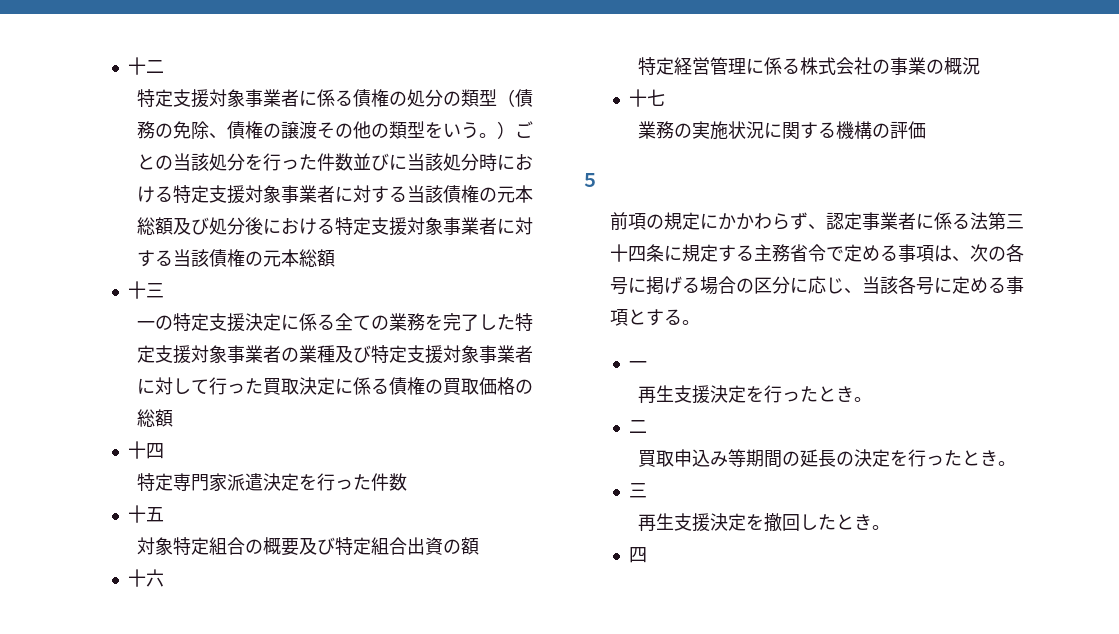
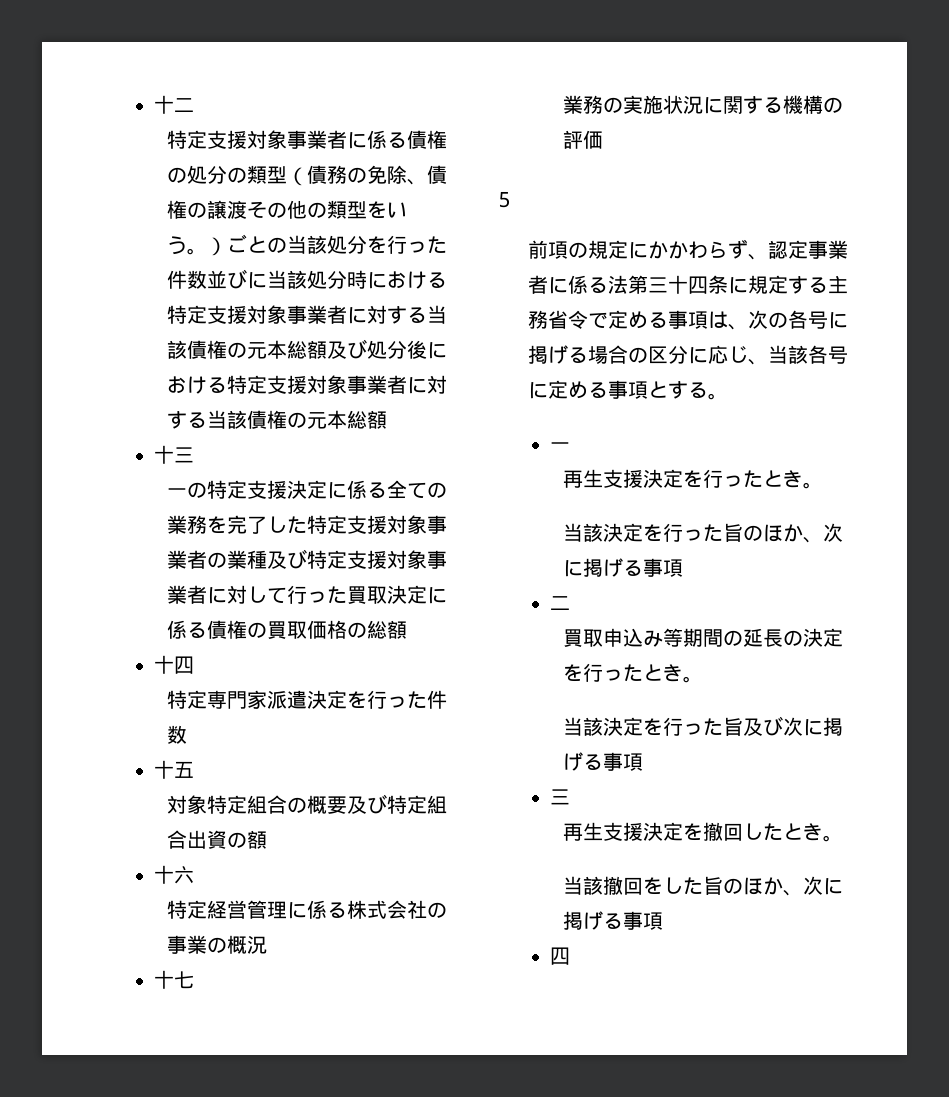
(873, 399) none -> [562,523,843,543] [562,558,683,577] // 当該決定を行った旨のほか、次に掲げる事項
(1017, 463) none -> [562,716,843,736] [562,752,643,771] // 当該決定を行った旨及び次に掲げる事項
(891, 527) none -> [562,876,843,896] [562,911,663,930] // 当該撤回をした旨のほか、次に掲げる事項

